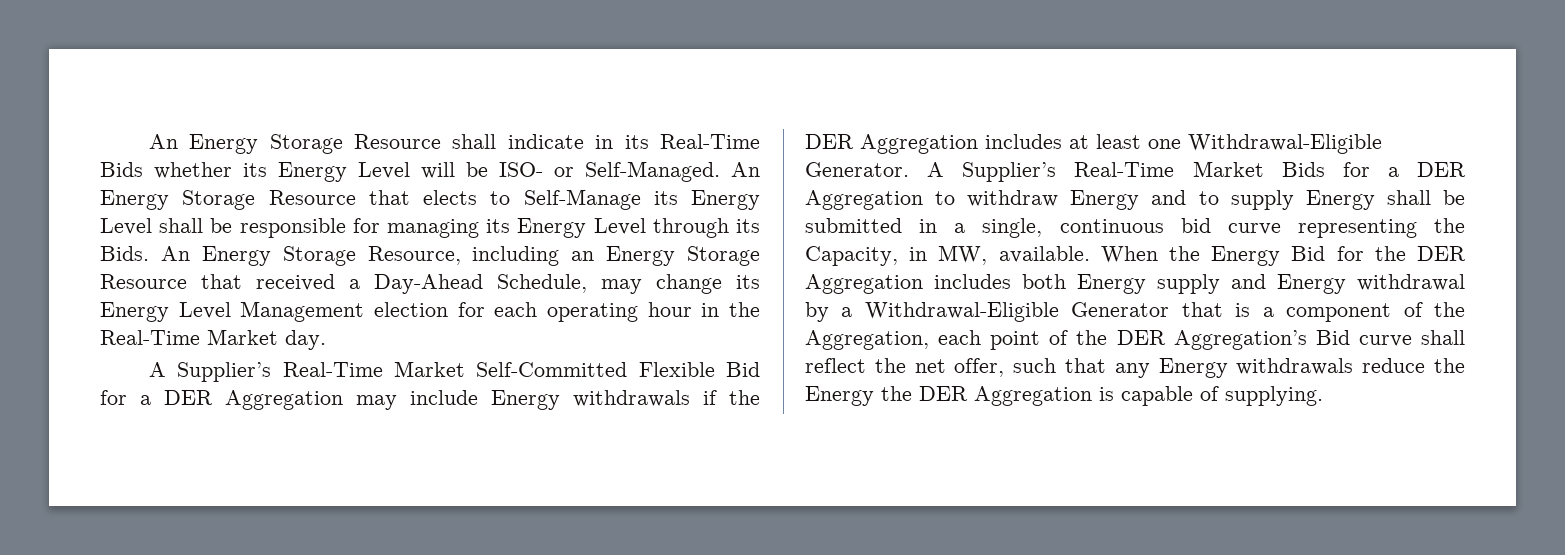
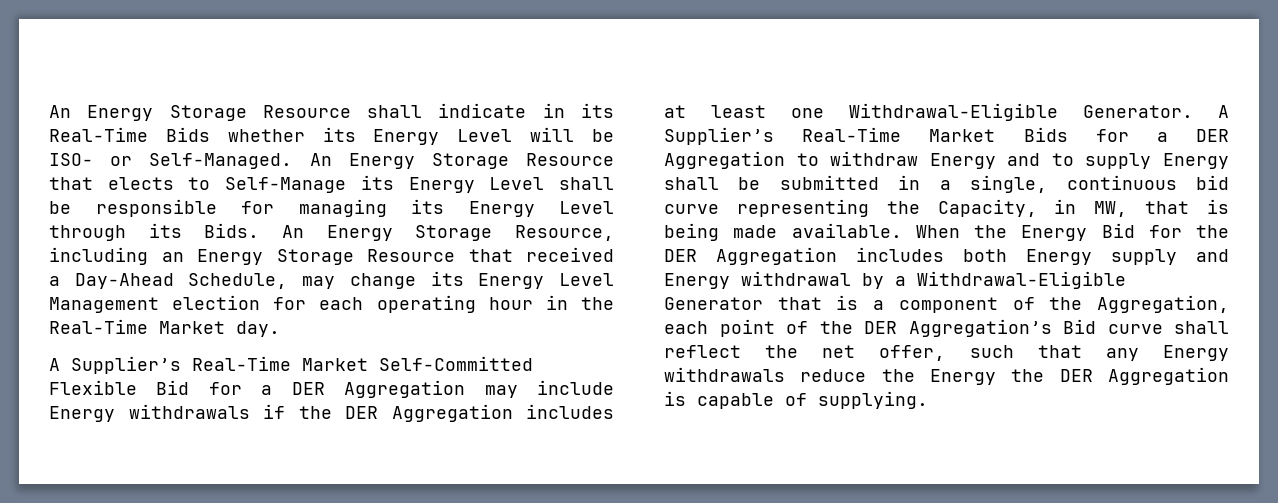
(988, 255) none -> [1145,199,1229,214] [664,223,778,241] that is being made

